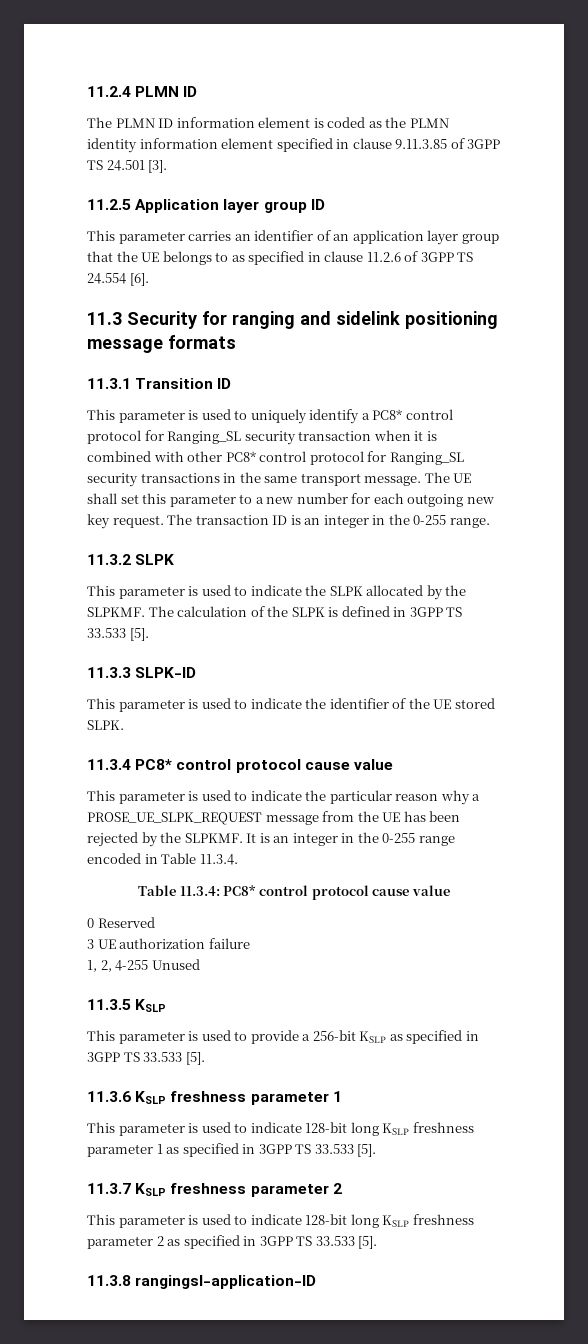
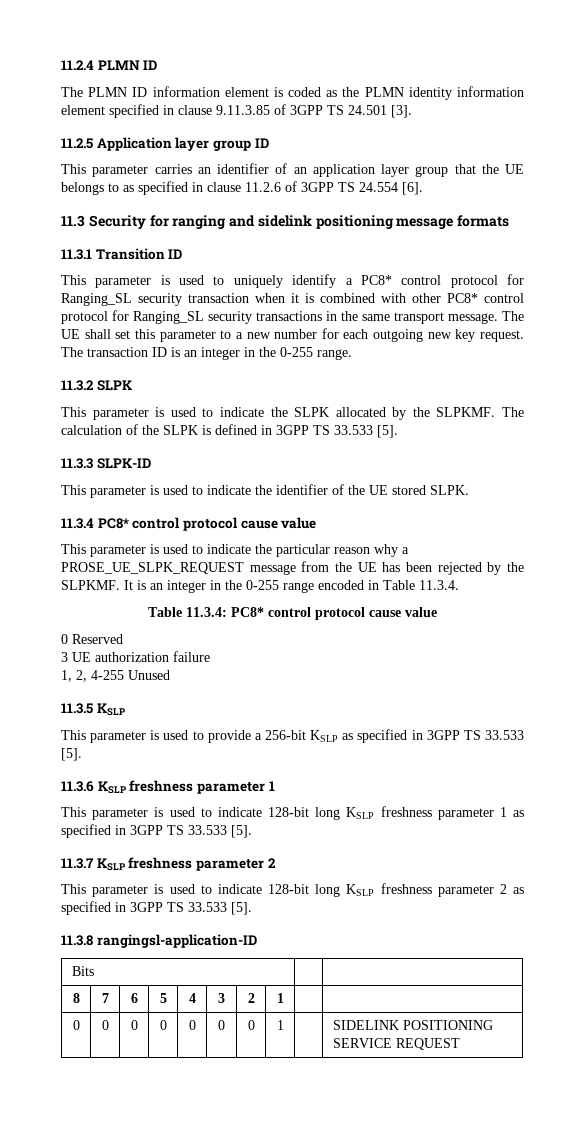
(317, 1282) none -> [71,966,94,976] [72,993,80,1003] [101,993,109,1003] [130,993,138,1003] [159,993,167,1003] [188,993,196,1003] [218,993,225,1003] [247,993,255,1003] [276,993,284,1003] [72,1020,80,1030] [101,1020,109,1030] [130,1020,138,1030] [159,1020,167,1030] [188,1020,196,1030] [218,1020,225,1030] [247,1020,255,1030] [276,1020,284,1030] [332,1020,493,1030] [332,1038,460,1050] // Bits | | // 8 | 7 | 6 | 5 | 4 | 3 | 2 | 1 | | // 0 | 0 | 0 | 0 | 0 | 0 | 0 | 1 | | SIDELINK POSITIONING SERVICE REQUEST

